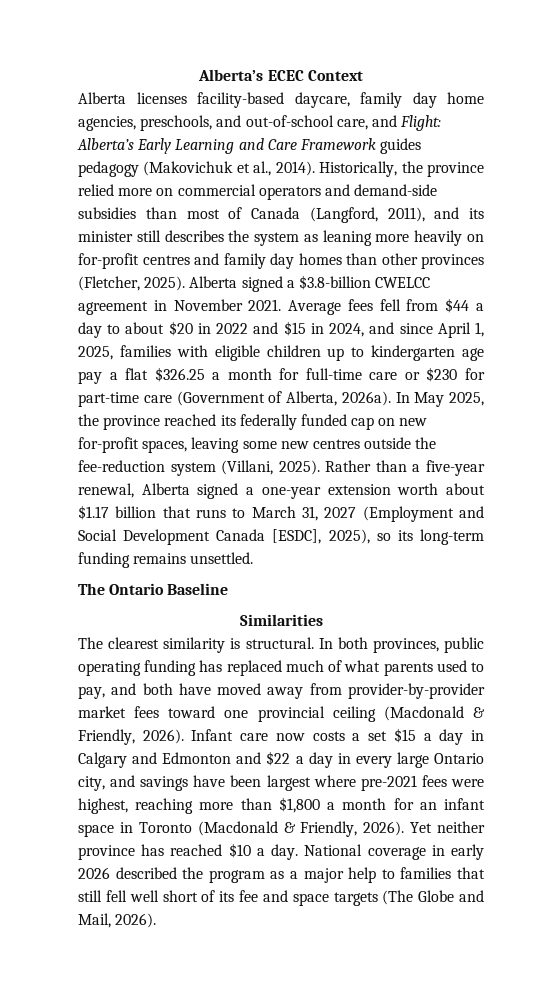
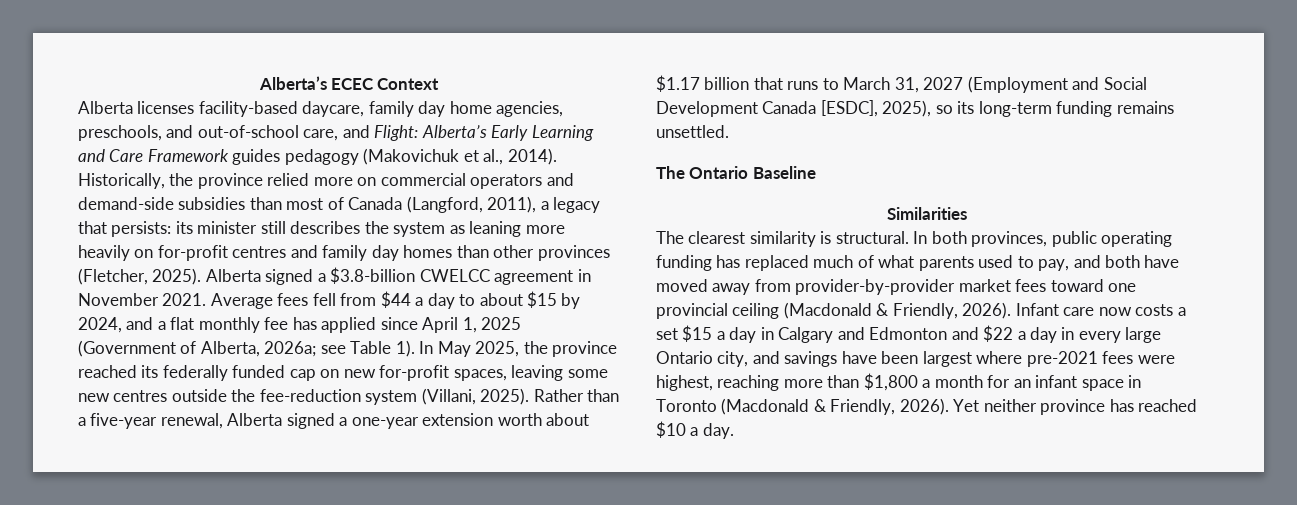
[434,207,460,219] and -> [540,197,601,213] [78,221,172,237] a legacy that persists:
[168,321,484,338] [78,345,484,361] [78,367,485,384] [78,391,391,407] $20 in 2022 and $15 in 2024, and since April 1, 2025, families with eligible children up to kindergarten age pay a flat $326.25 a month for full-time care or $230 for part-time care (Government of Alberta, 2026a). -> [527,291,581,309] [78,317,522,333] [78,340,415,357] $15 by 2024, and a flat monthly fee has applied since April 1, 2025 (Government of Alberta, 2026a; see Table 1).
[304,844,485,860] [78,867,486,883] [78,890,484,906] [78,913,157,928] National coverage in early 2026 described the program as a major help to families that still fell well short of its fee and space targets (The Globe and Mail, 2026). -> (734, 431) none

